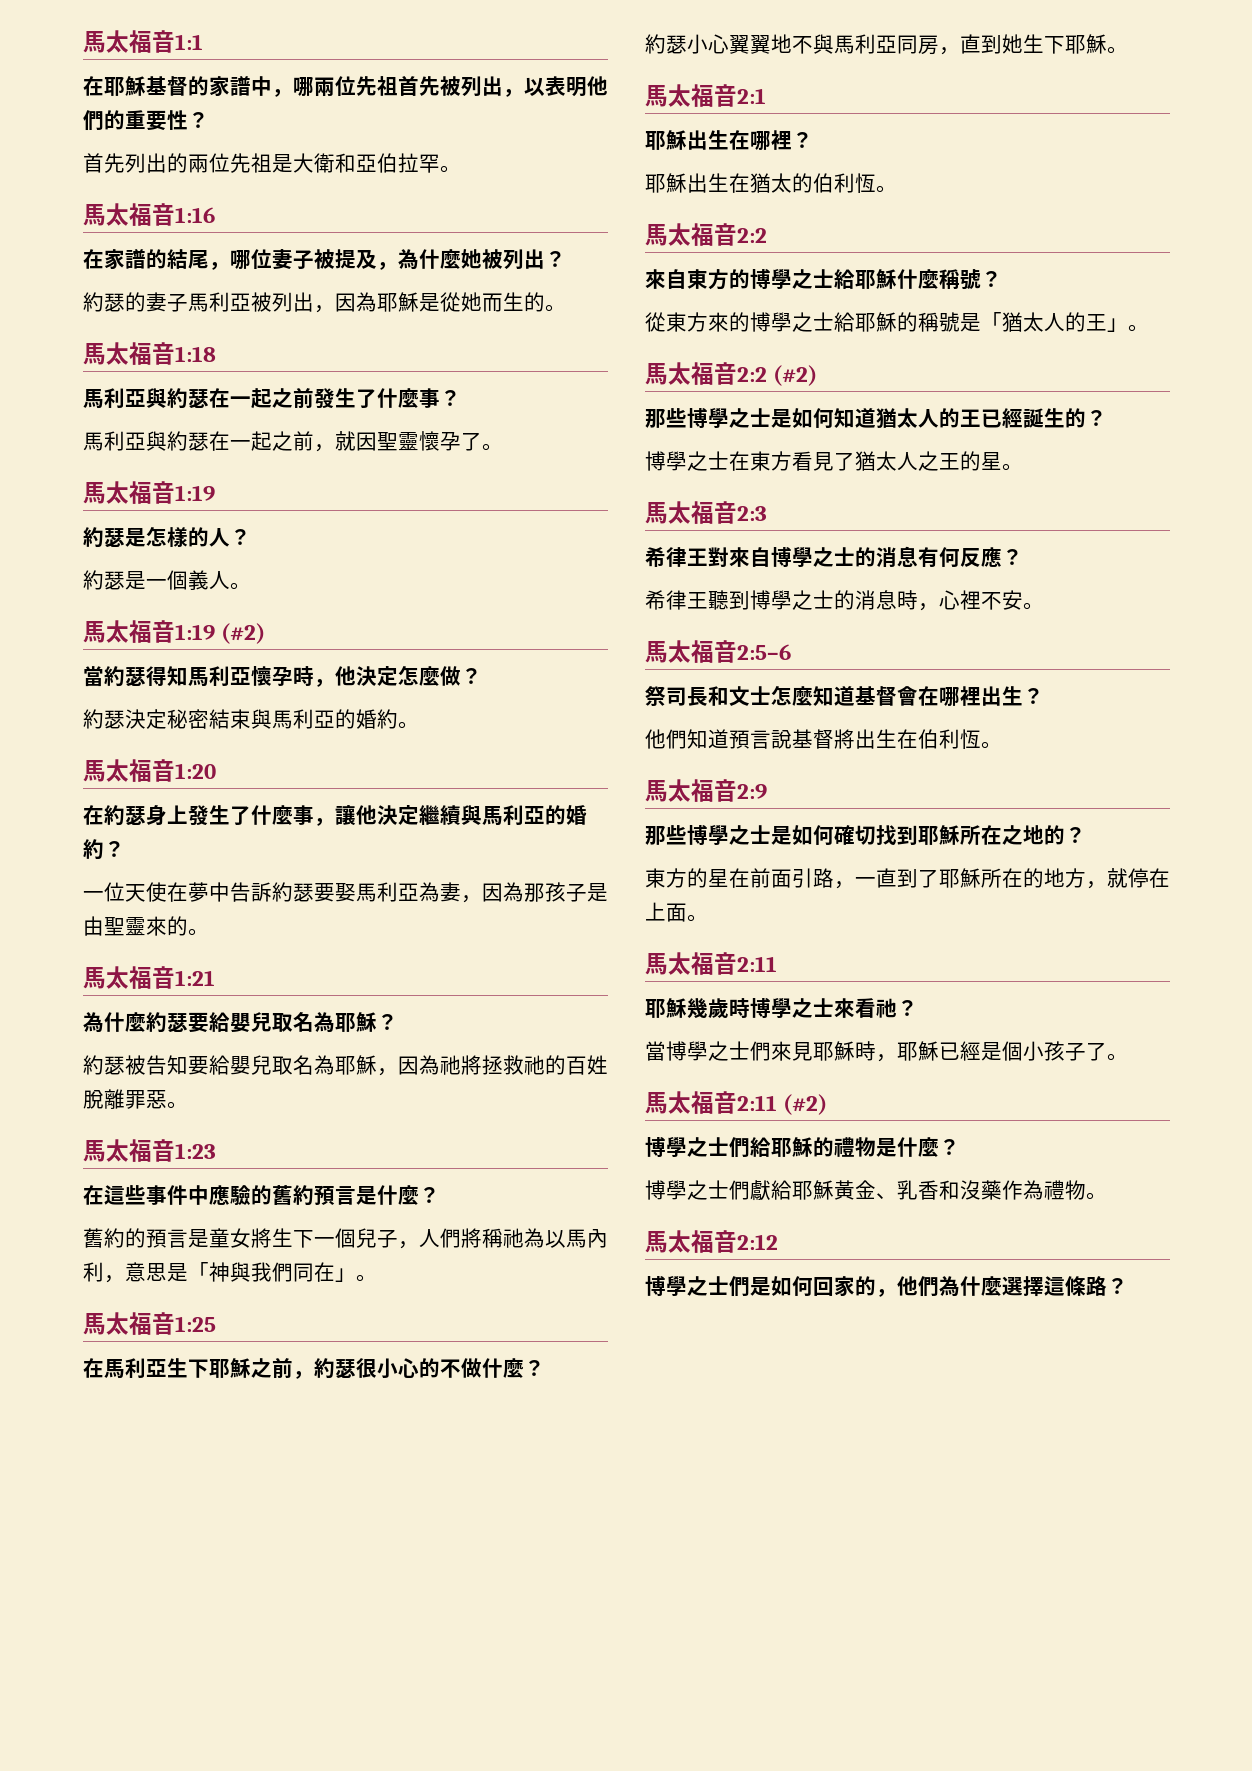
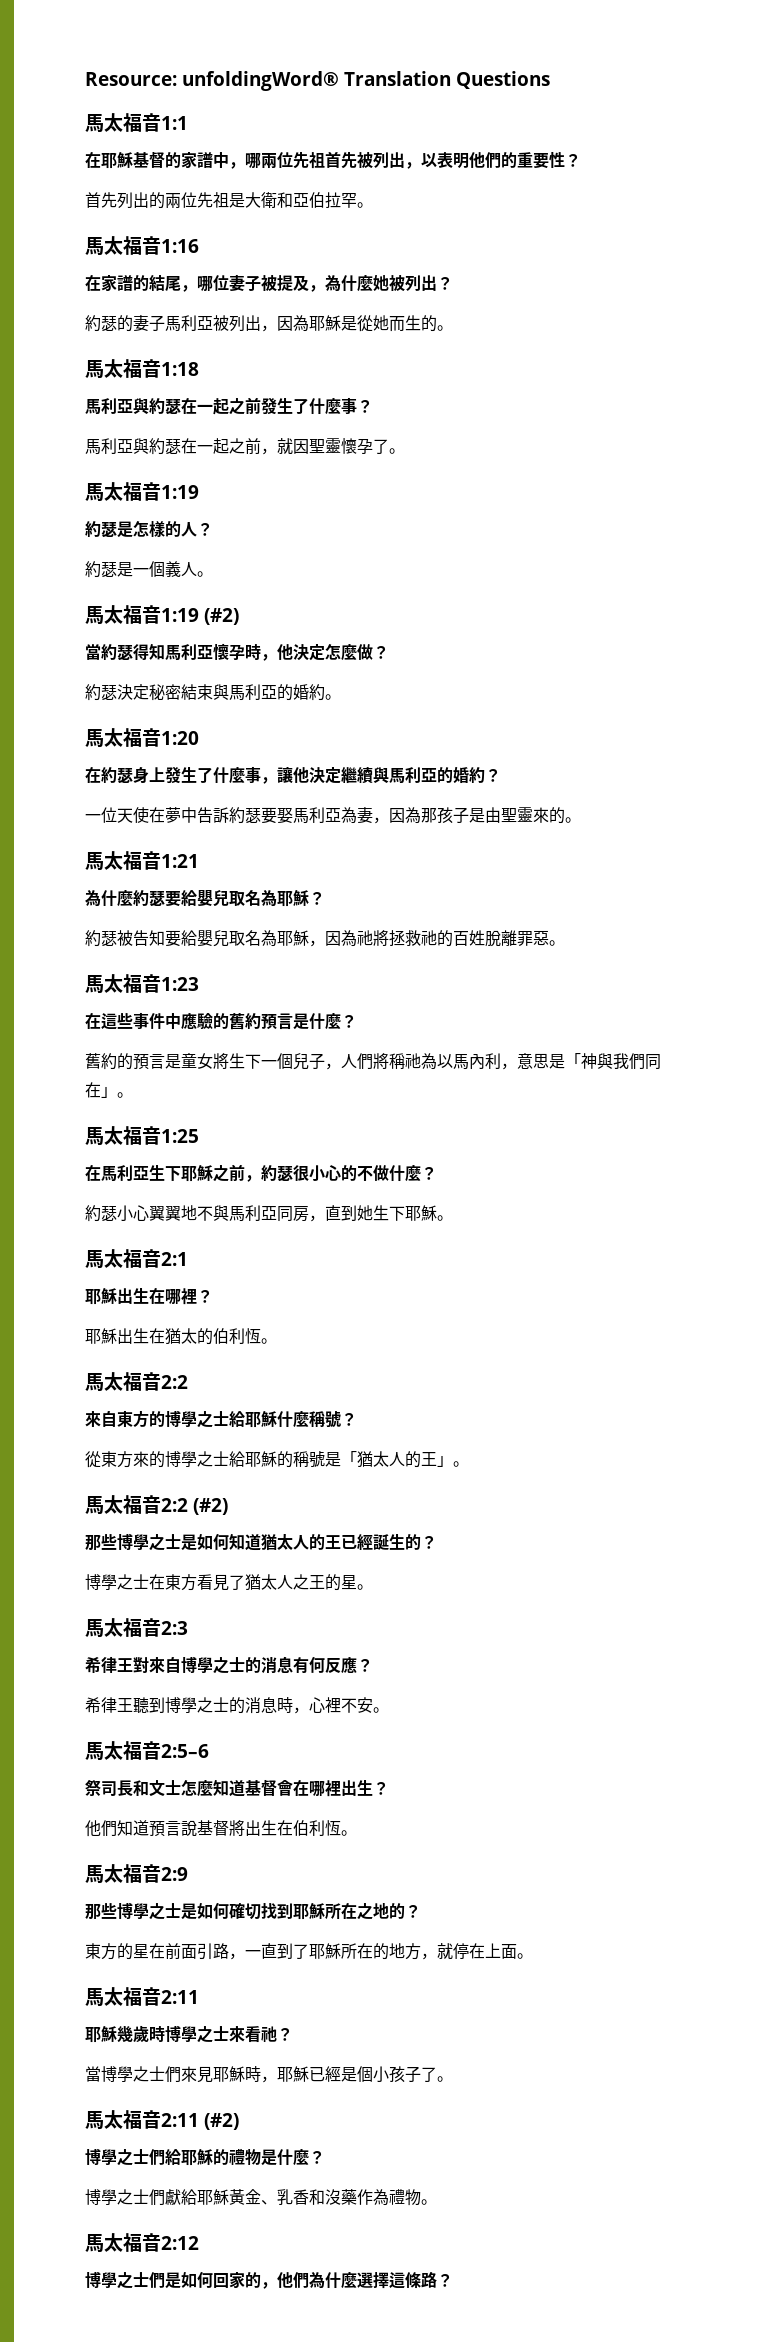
(83, 42) none -> [85,71,551,91] Resource: unfoldingWord® Translation Questions //

